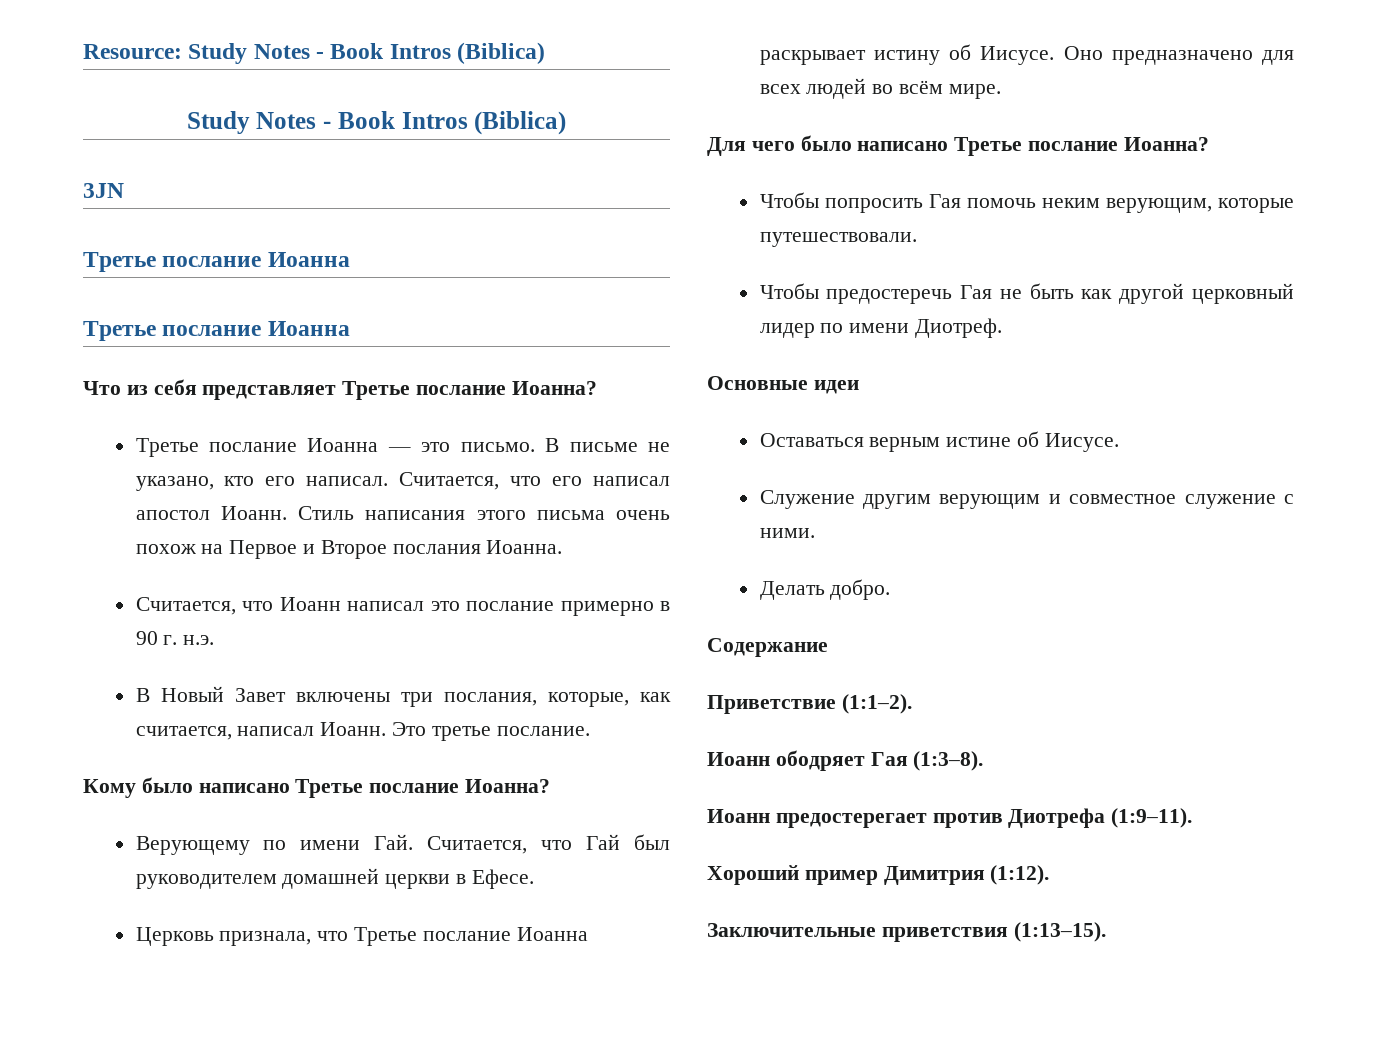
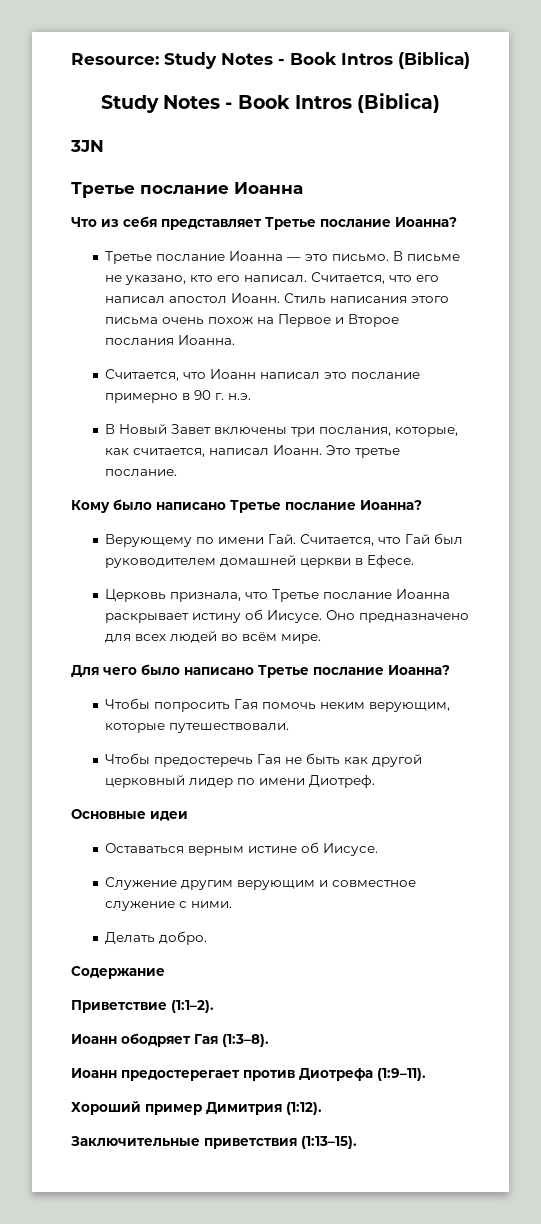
[83,321,350,341] // Третье послание Иоанна -> (303, 188) none

